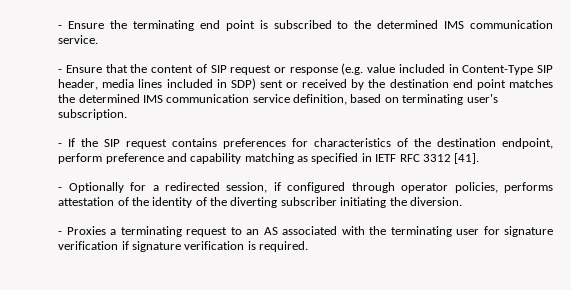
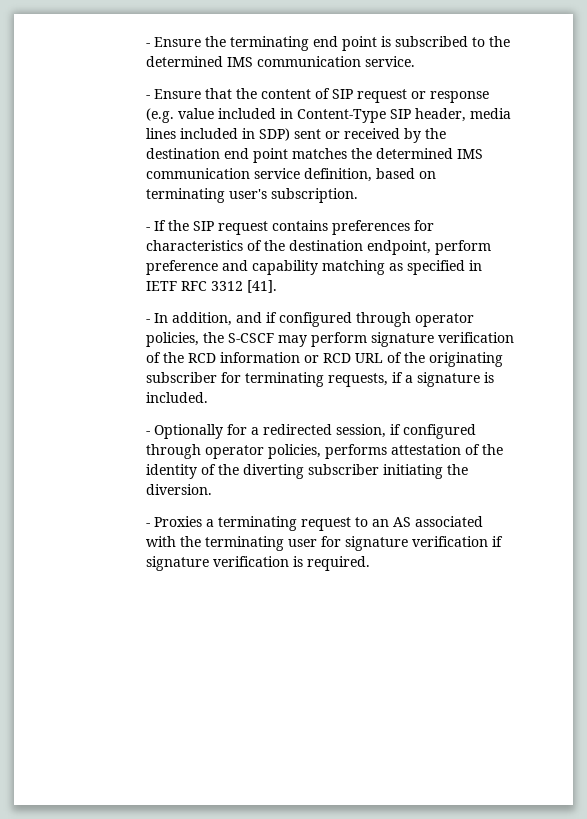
(480, 158) none -> [145,312,474,327] [145,332,514,347] [145,352,503,367] [145,372,494,387] [145,392,208,403] // - In addition, and if configured through operator policies, the S-CSCF may perform signature verification of the RCD information or RCD URL of the originating subscriber for terminating requests, if a signature is included.

